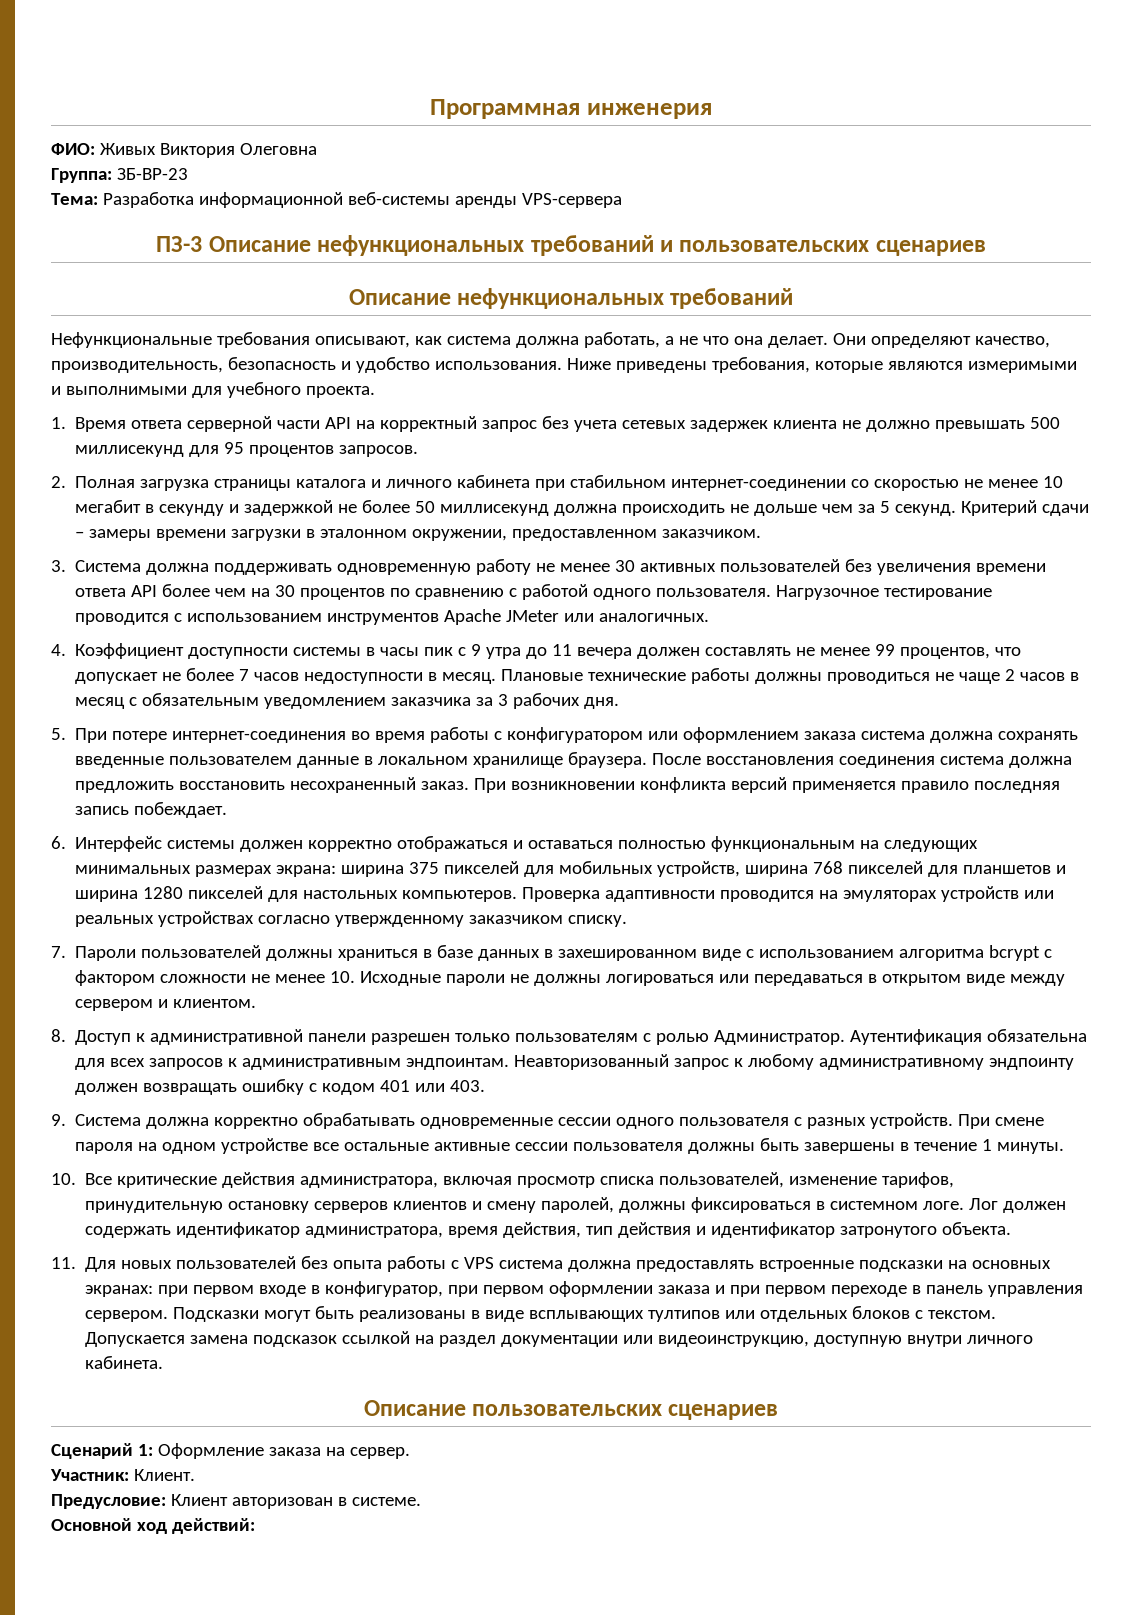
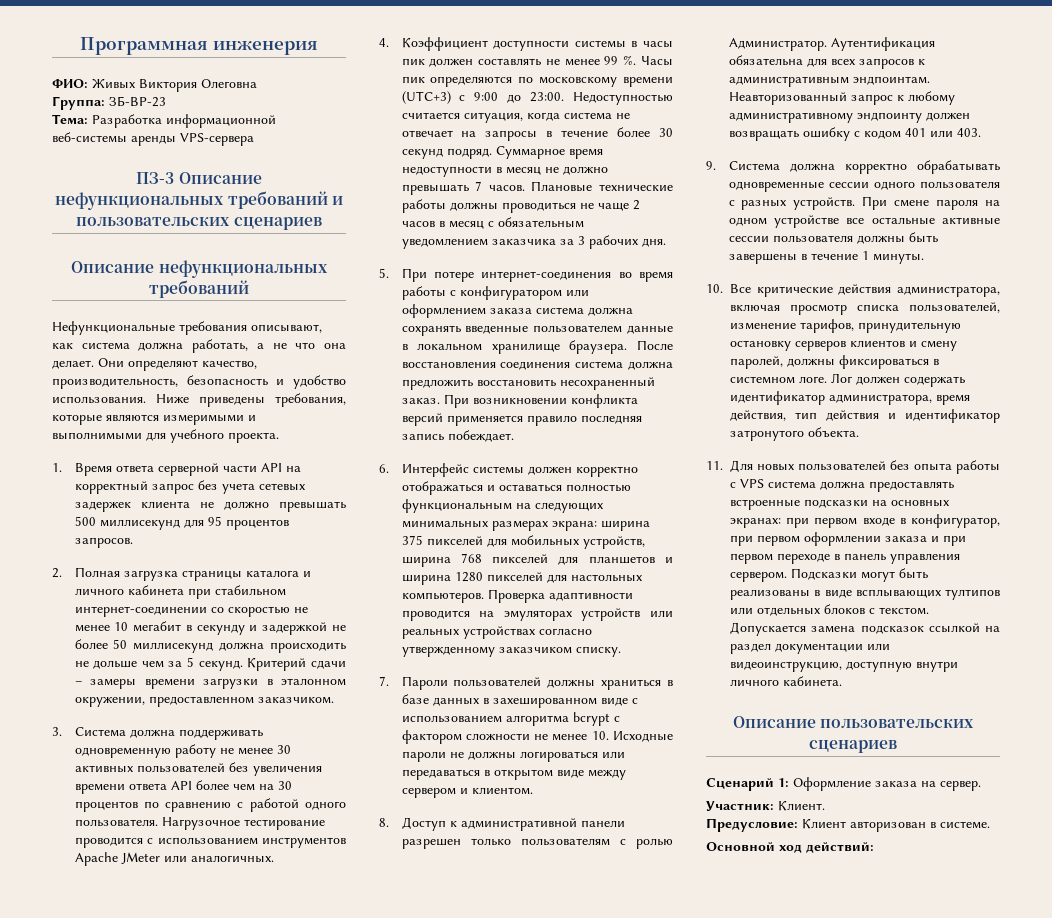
[458,644,633,659] с 9 утра до 11 вечера -> (425, 61) none
[900,647,1022,659] [75,668,497,684] процентов, что допускает не более 7 часов недоступности в месяц. -> [623,55,673,66] [401,76,673,87] [401,91,673,105] [401,112,630,123] [401,127,673,141] [401,146,603,159] [401,166,608,177] [401,181,525,195] %. Часы пик определяются по московскому времени (UTC+3) с 9:00 до 23:00. Недоступностью считается ситуация, когда система не отвечает на запросы в течение более 30 секунд подряд. Суммарное время недоступности в месяц не должно превышать 7 часов.

